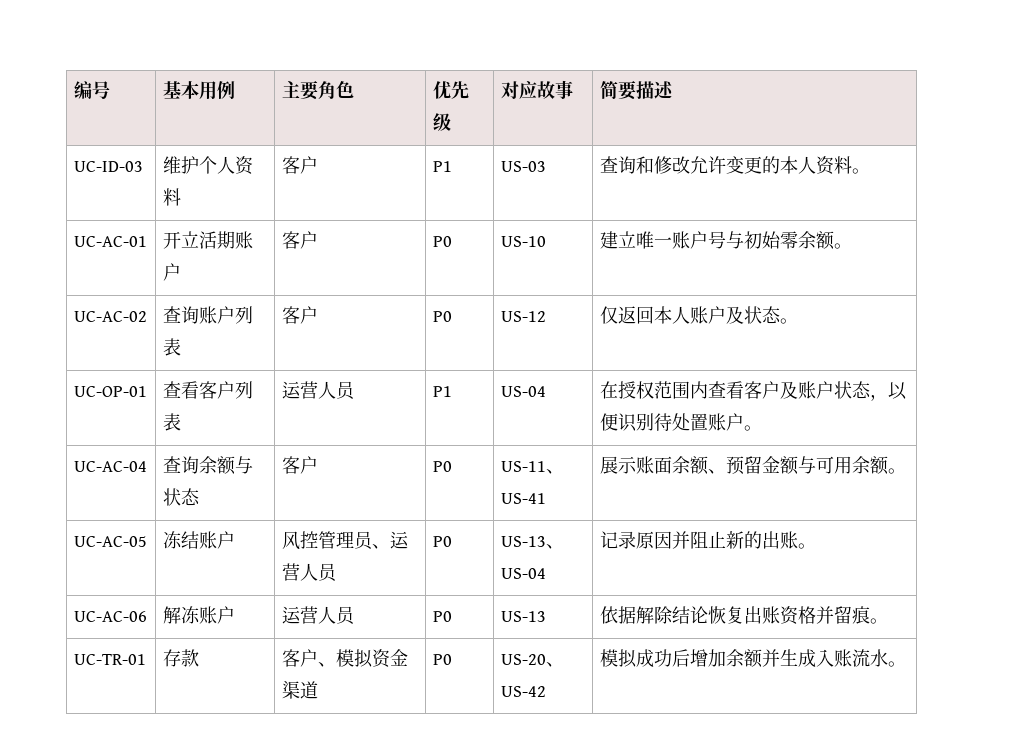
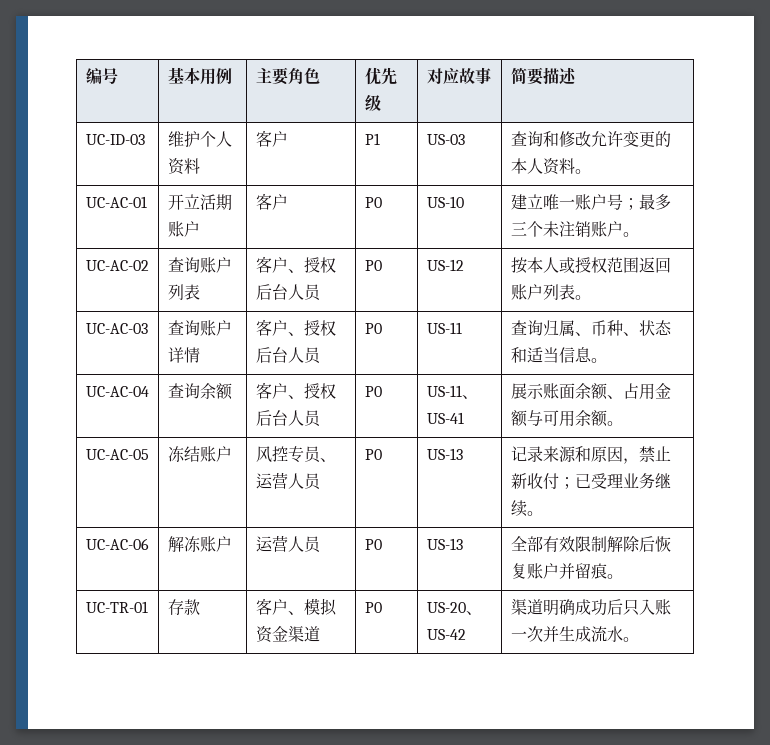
[725,231,835,250] 与初始零余额 -> [622,194,671,210] [510,221,623,237] ；最多三个未注销账户
(318, 315) none -> [287,257,336,273] [255,284,321,301] 、授权后台人员
[599,306,798,324] [73,386,147,397] [162,381,253,399] [162,413,181,431] [281,381,356,400] [432,386,452,397] [500,386,546,397] [599,381,907,401] [599,413,744,432] 仅返回本人账户及状态。 // UC-OP-01 | 查看客户列表 | 运营人员 | P1 | US-04 | 在授权范围内查看客户及账户状态，以便识别待处置账户 -> [510,257,671,274] [510,284,591,300] [85,323,148,334] [167,320,232,336] [167,347,200,363] [255,319,336,336] [255,347,321,364] [364,323,382,334] [426,322,462,334] [510,320,672,336] [510,347,592,363] 按本人或授权范围返回账户列表。 // UC-AC-03 | 查询账户详情 | 客户、授权后台人员 | P0 | US-11 | 查询归属、币种、状态和适当信息
[234,456,253,474] [162,488,200,506] [281,456,318,474] 与状态 | 客户 -> [255,382,336,399] [255,410,321,427] | 客户、授权后台人员
[725,456,762,475] 预留 -> [622,383,655,400] 占用
[317,531,354,549] 管理 -> [287,446,304,463] 专
[545,544,564,549] [500,568,546,579] 、US-04 -> (463, 454) none
[635,531,798,549] 原因并阻止新的出账 -> [542,446,671,464] [510,473,671,490] [510,500,527,517] 来源和原因，禁止新收付；已受理业务继续
[599,606,816,625] 依据解除结论恢复出账资格 -> [510,536,671,552] [510,563,559,579] 全部有效限制解除后恢复账户
[599,649,852,668] 模拟成功后增加余额并生成入账 -> [510,599,671,616] [510,626,591,642] 渠道明确成功后只入账一次并生成

